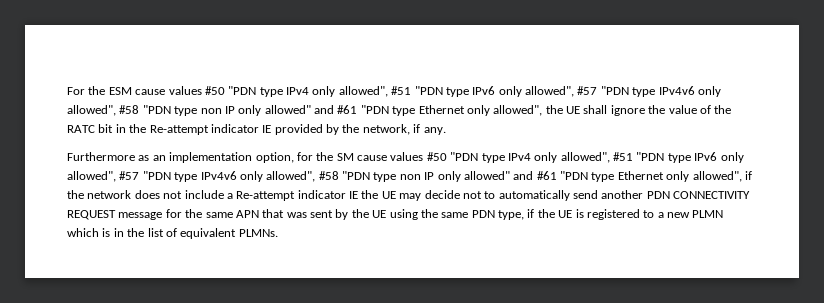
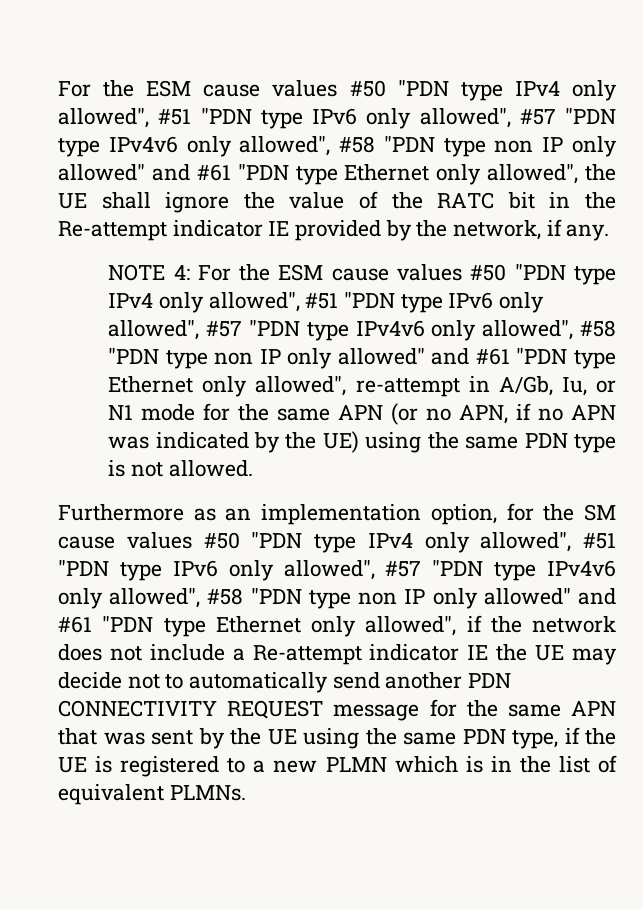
(446, 131) none -> [108,264,616,285] [108,292,544,313] [108,320,616,341] [108,348,616,369] [108,376,616,397] [108,403,616,425] [108,431,616,453] [108,460,253,477] // NOTE 4: For the ESM cause values #50 "PDN type IPv4 only allowed", #51 "PDN type IPv6 only allowed", #57 "PDN type IPv4v6 only allowed", #58 "PDN type non IP only allowed" and #61 "PDN type Ethernet only allowed", re-attempt in A/Gb, Iu, or N1 mode for the same APN (or no APN, if no APN was indicated by the UE) using the same PDN type is not allowed.

